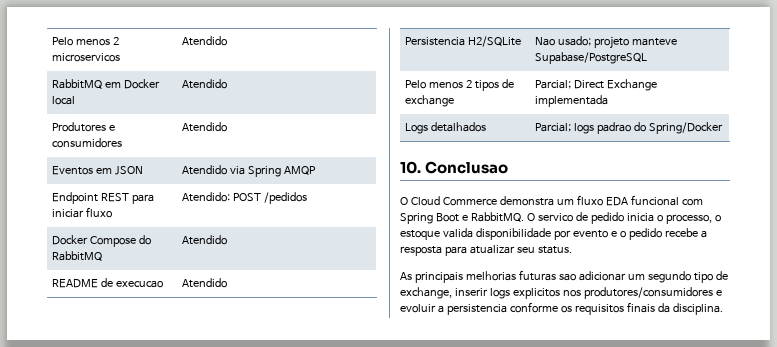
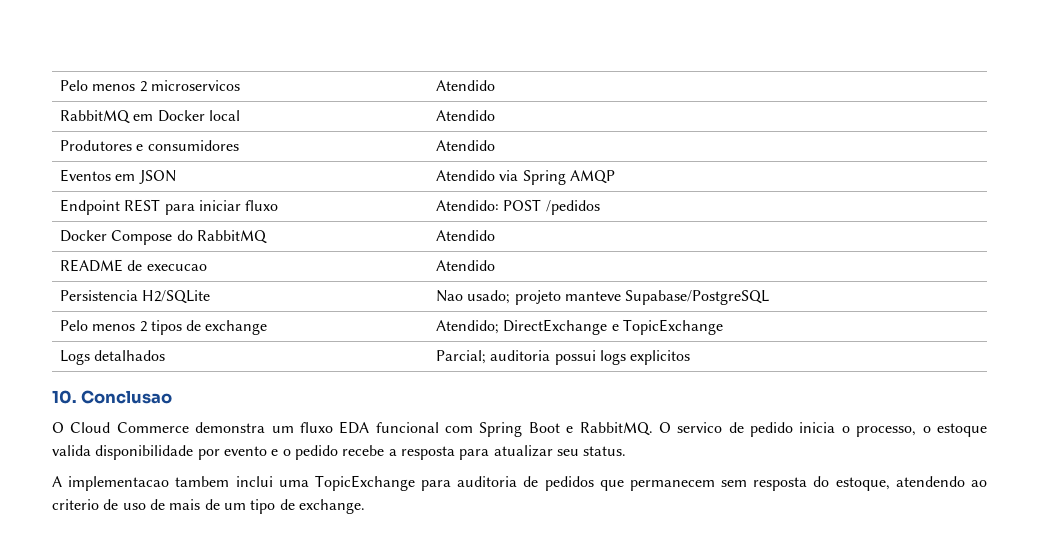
[535,79,658,91] [535,95,609,107] Parcial; Direct Exchange implementada -> [435,319,723,335] Atendido; DirectExchange e TopicExchange
[574,122,724,134] logs padrao do Spring/Docker -> [490,350,691,365] auditoria possui logs explicitos
[400,270,728,283] [400,287,722,299] [400,302,723,315] As principais melhorias futuras sao adicionar um segundo tipo de exchange, inserir logs explicitos nos produtores/consumidores e evoluir a persistencia conforme os requisitos finais da disciplina. -> [52,475,987,491] [52,499,365,514] A implementacao tambem inclui uma TopicExchange para auditoria de pedidos que permanecem sem resposta do estoque, atendendo ao criterio de uso de mais de um tipo de exchange.

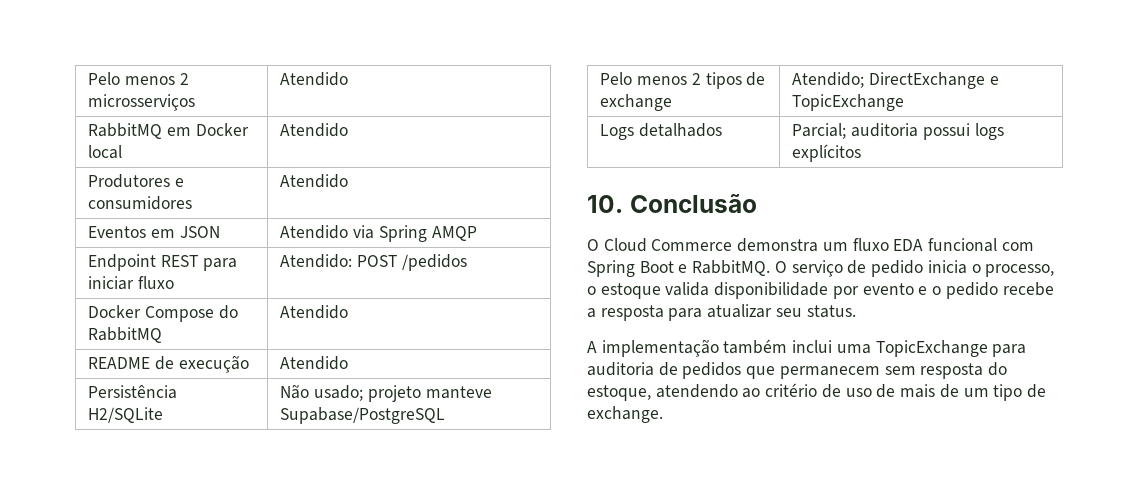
[59,80,240,92] Pelo menos 2 microservicos -> [88,72,189,85] [88,94,196,111] Pelo menos 2 microsserviços
[146,264,207,271] [435,260,495,271] [59,290,138,301] execucao | Atendido // Persistencia -> [178,355,249,373] [280,356,349,370] [88,385,178,399] execução | Atendido // Persistência
[435,290,463,302] Nao -> [280,384,310,399] Não
[630,350,691,365] explicitos -> [792,144,862,162] explícitos
[81,390,173,404] Conclusao -> [629,194,757,213] Conclusão
[677,422,723,433] servico -> [791,260,843,277] serviço
[68,476,230,491] implementacao tambem -> [601,339,788,357] implementação também
[52,499,99,510] criterio -> [765,383,818,397] critério

